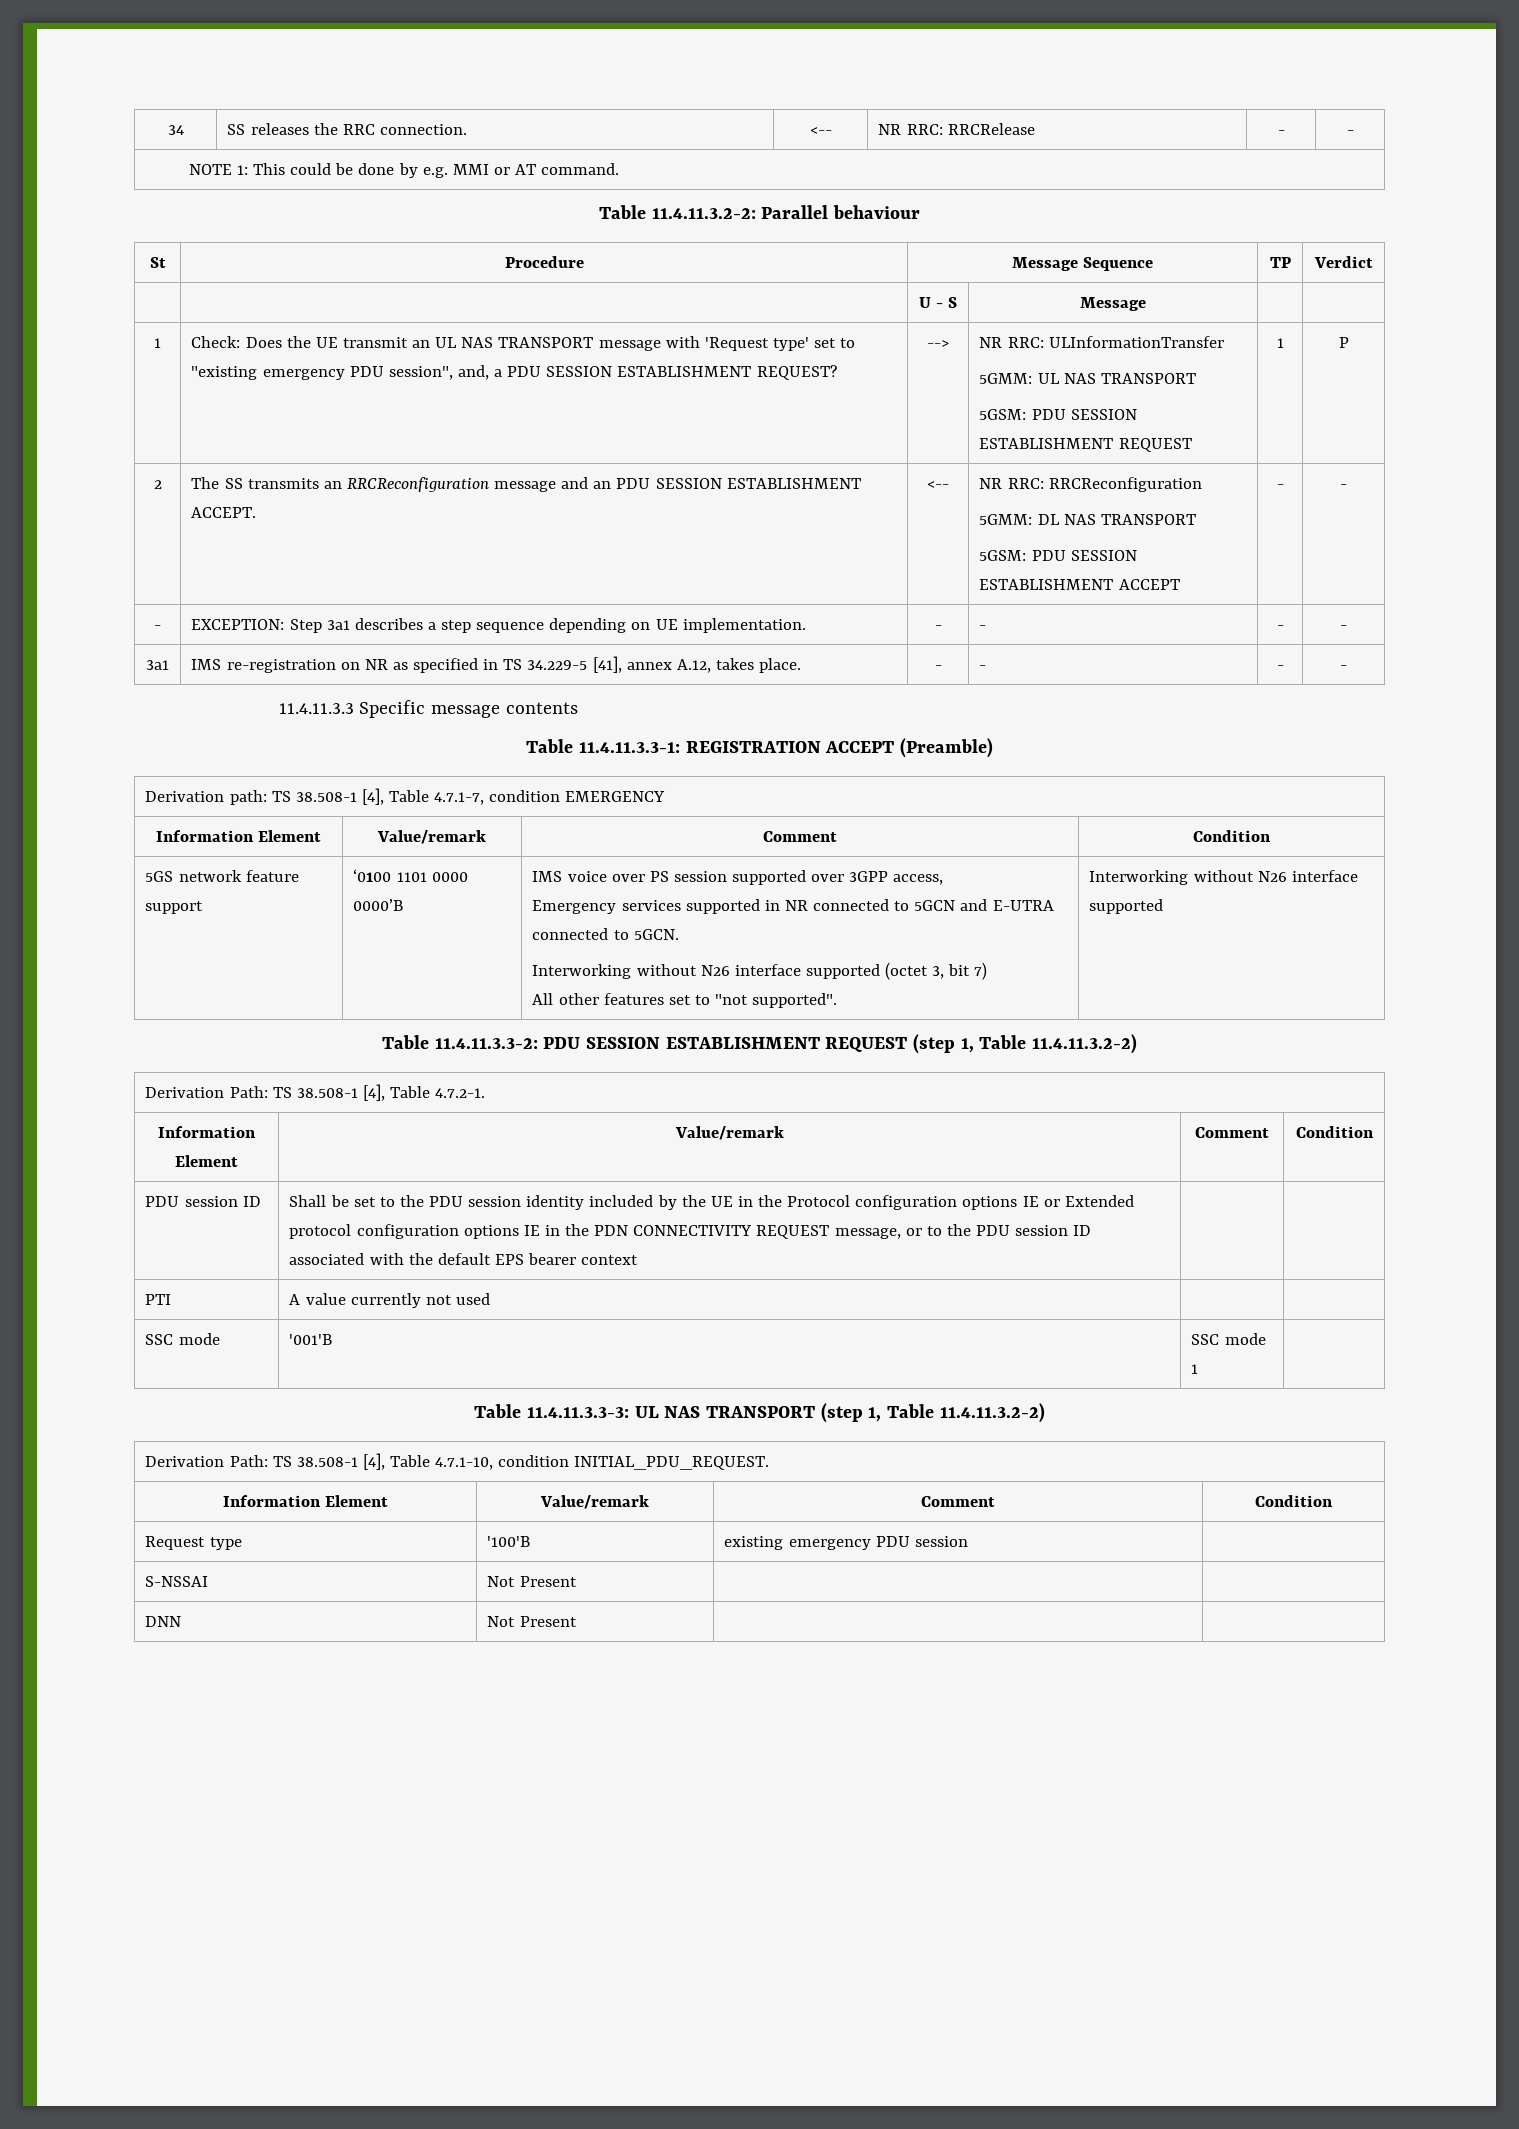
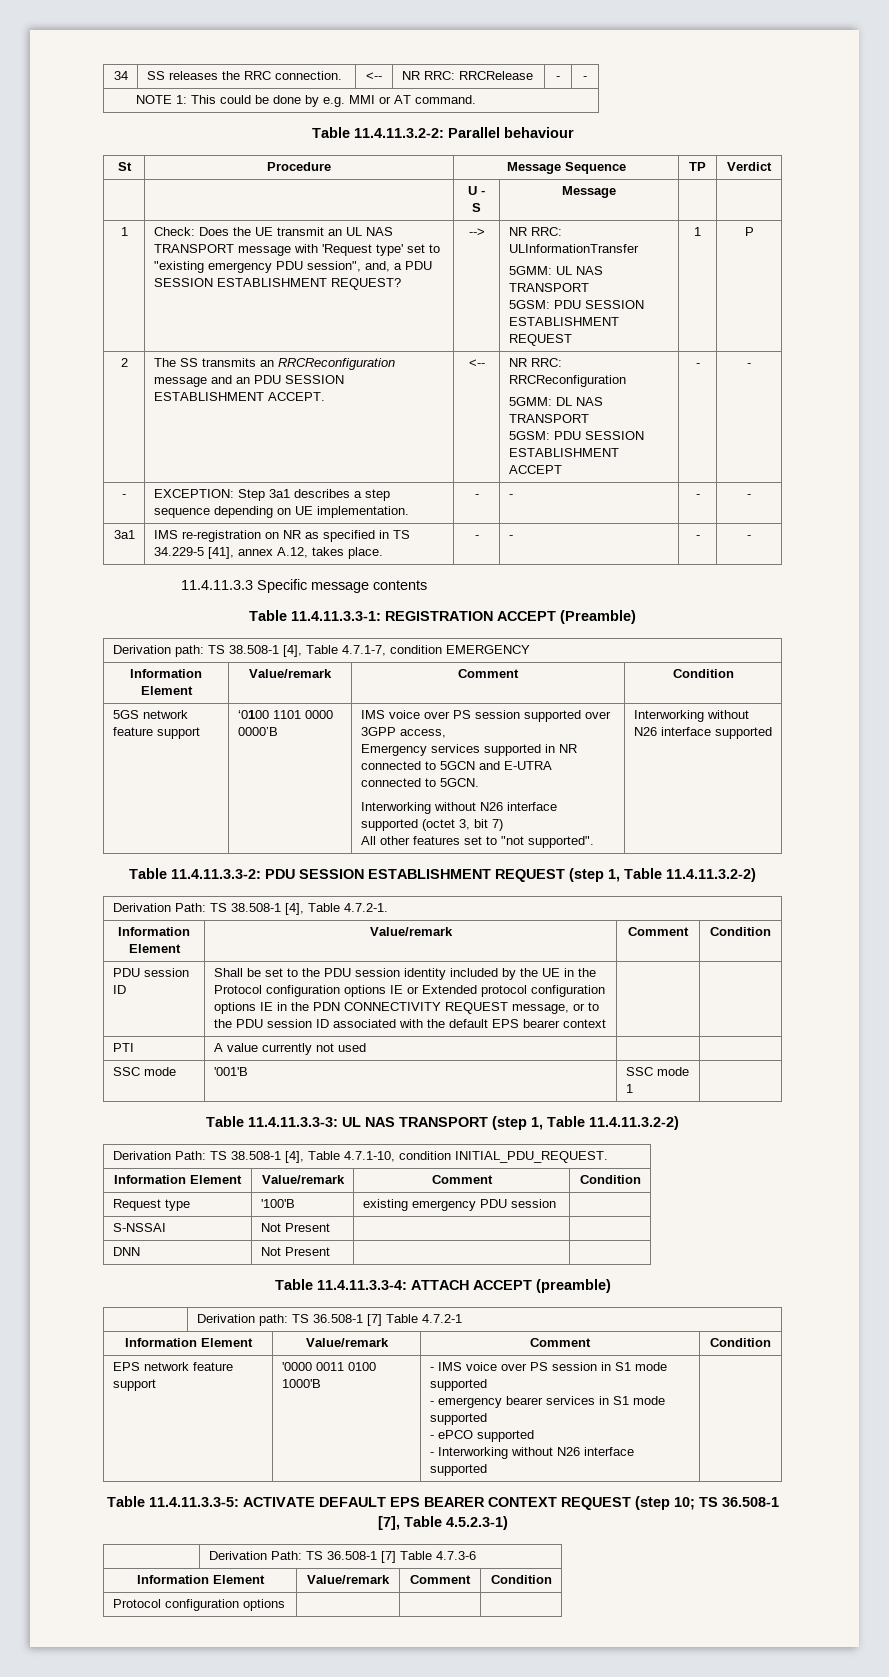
(577, 1621) none -> [274,1279,611,1293] [196,1314,462,1326] [124,1338,253,1347] [305,1338,389,1347] [530,1338,591,1347] [710,1338,771,1347] [112,1362,233,1371] [112,1379,156,1391] [281,1362,376,1371] [281,1379,321,1388] [429,1362,667,1371] [429,1379,487,1391] [429,1396,665,1408] [429,1413,487,1425] [429,1430,534,1442] [429,1447,634,1459] [429,1464,487,1476] [106,1496,779,1510] [377,1516,508,1530] [208,1551,476,1563] [136,1575,265,1584] [307,1575,390,1584] [410,1575,471,1584] [490,1575,552,1584] [112,1599,285,1611] // Table 11.4.11.3.3-4: ATTACH ACCEPT (preamble) // | Derivation path: TS 36.508-1 [7] Table 4.7.2-1 // Information Element | Value/remark | Comment | Condition // EPS network feature support | '0000 0011 0100 1000'B | - IMS voice over PS session in S1 mode supported // - emergency bearer services in S1 mode supported // - ePCO supported // - Interworking without N26 interface supported | // Table 11.4.11.3.3-5: ACTIVATE DEFAULT EPS BEARER CONTEXT REQUEST (step 10; TS 36.508-1 [7], Table 4.5.2.3-1) // | Derivation Path: TS 36.508-1 [7] Table 4.7.3-6 // Information Element | Value/remark | Comment | Condition // Protocol configuration options | | |

